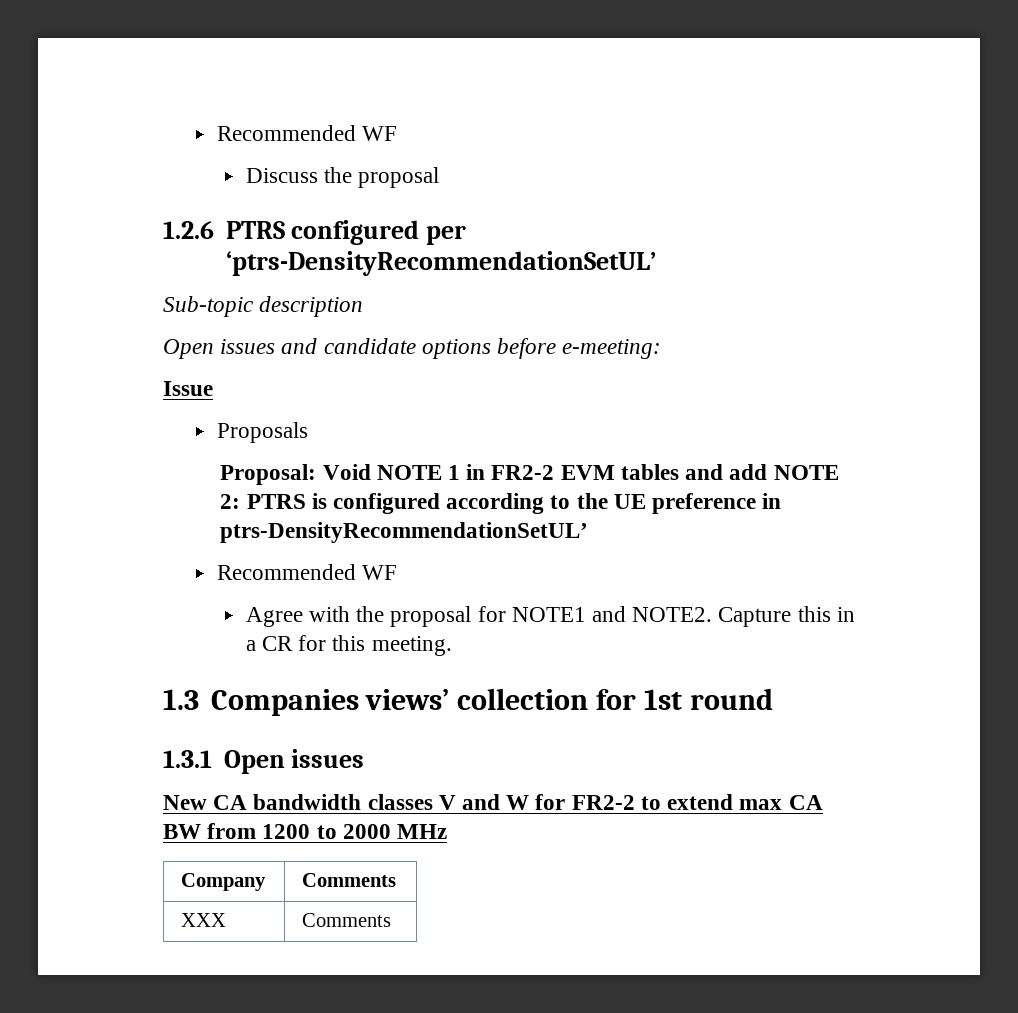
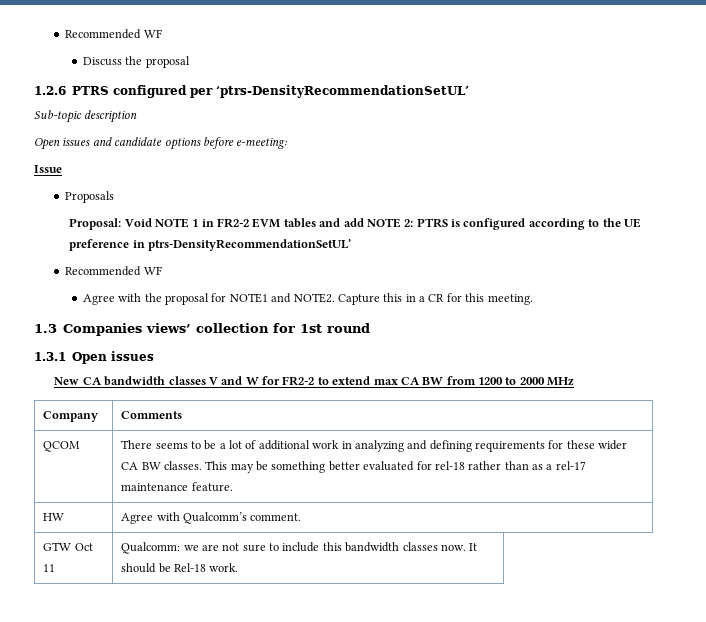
[181,913,227,927] [302,913,392,927] XXX | Comments -> [43,441,81,452] [121,440,628,452] [121,461,586,473] [121,482,233,492] [43,513,65,521] [121,512,302,524] [43,542,93,551] [43,564,56,572] [121,542,478,554] [121,563,239,573] QCOM | There seems to be a lot of additional work in analyzing and defining requirements for these wider CA BW classes. This may be something better evaluated for rel-18 rather than as a rel-17 maintenance feature. // HW | Agree with Qualcomm’s comment. // GTW Oct 11 | Qualcomm: we are not sure to include this bandwidth classes now. It should be Rel-18 work.

